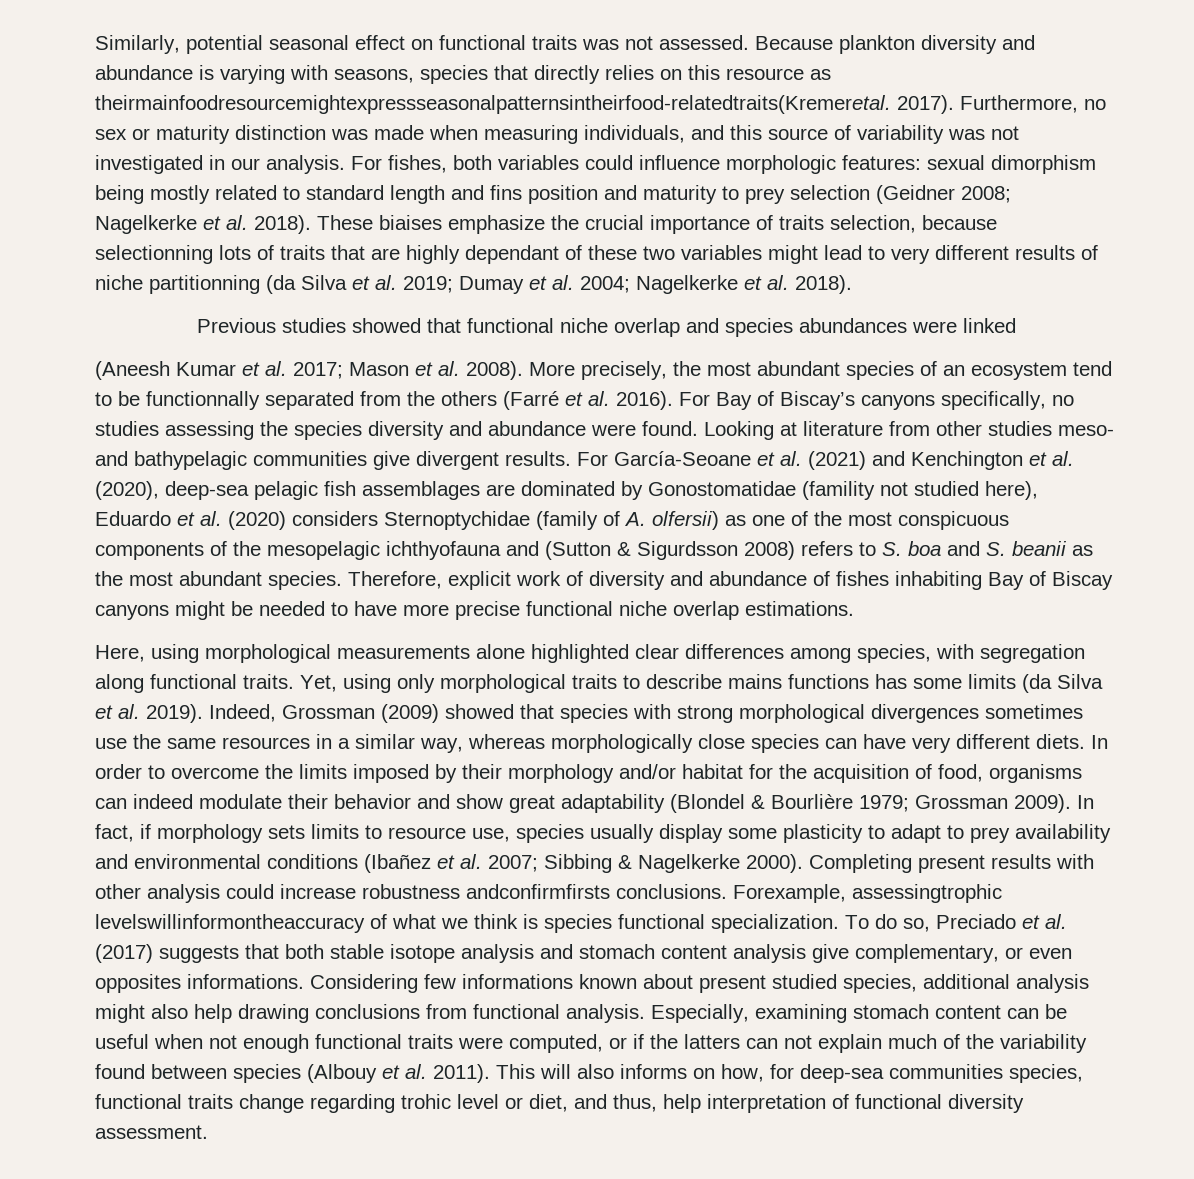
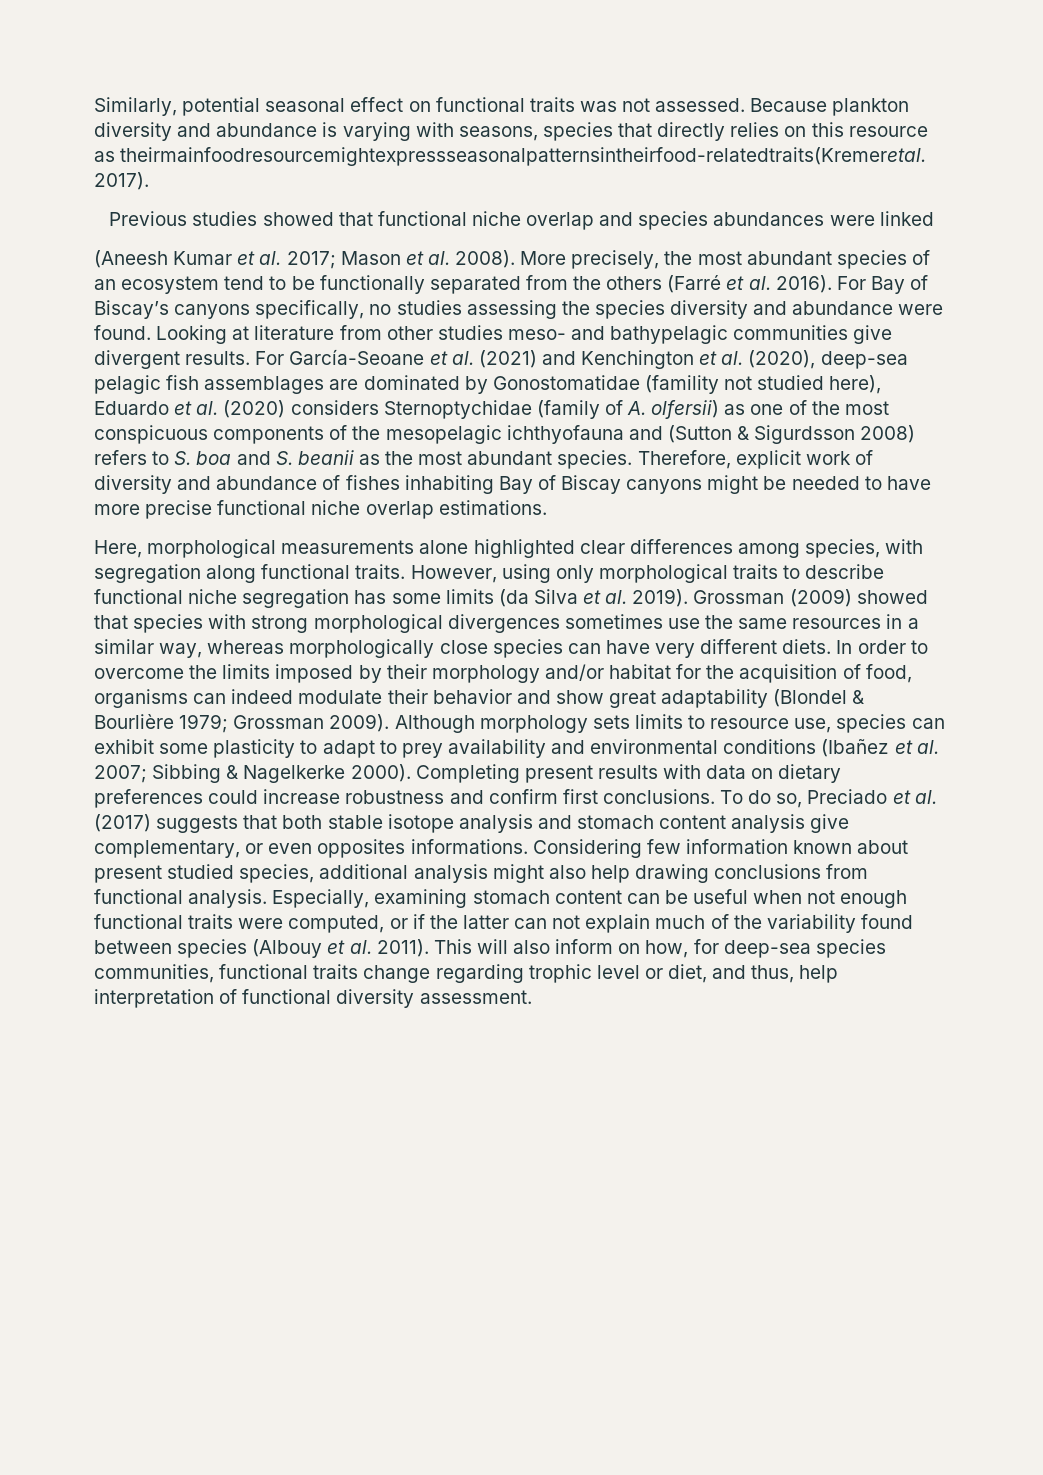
[960,95,1106,113] [95,125,1019,144] [95,155,1096,174] [95,185,1011,204] [95,215,997,234] [95,245,1098,264] [95,275,852,294] Furthermore, no sex or maturity distinction was made when measuring individuals, and this source of variability was not investigated in our analysis. For fishes, both variables could influence morphologic features: sexual dimorphism being mostly related to standard length and fins position and maturity to prey selection (Geidner 2008; Nagelkerke et al. 2018). These biaises emphasize the crucial importance of traits selection, because selectionning lots of traits that are highly dependant of these two variables might lead to very different results of niche partitionning (da Silva et al. 2019; Dumay et al. 2004; Nagelkerke et al. 2018). -> (149, 181) none
[146,391,260,410] functionnally -> [319,275,425,294] functionally
[151,644,199,663] using -> (142, 549) none
[300,675,337,692] Yet, -> [410,565,497,583] However,
[728,674,869,689] mains functions -> [94,589,350,608] functional niche segregation
[209,704,276,722] Indeed, -> (689, 598) none
[1077,795,1094,809] [95,824,151,842] In fact, if -> [394,715,475,733] Although
[590,824,723,843] usually display -> [911,718,945,729] [94,739,154,754] can exhibit
[95,884,1002,903] [95,914,839,933] other analysis could increase robustness andconfirmfirsts conclusions. Forexample, assessingtrophic levelswillinformontheaccuracy of what we think is species functional specialization. -> [706,764,842,783] [94,789,715,808] data on dietary preferences could increase robustness and confirm first conclusions.
[462,974,573,989] informations -> [685,839,788,854] information
[684,1034,740,1049] latters -> [462,915,509,929] latter
[620,1064,687,1079] informs -> [555,939,614,954] inform
[889,1064,1083,1083] communities species, -> [815,939,886,958] [94,964,214,983] species communities,
[401,1094,451,1109] trohic -> [528,964,592,983] trophic

